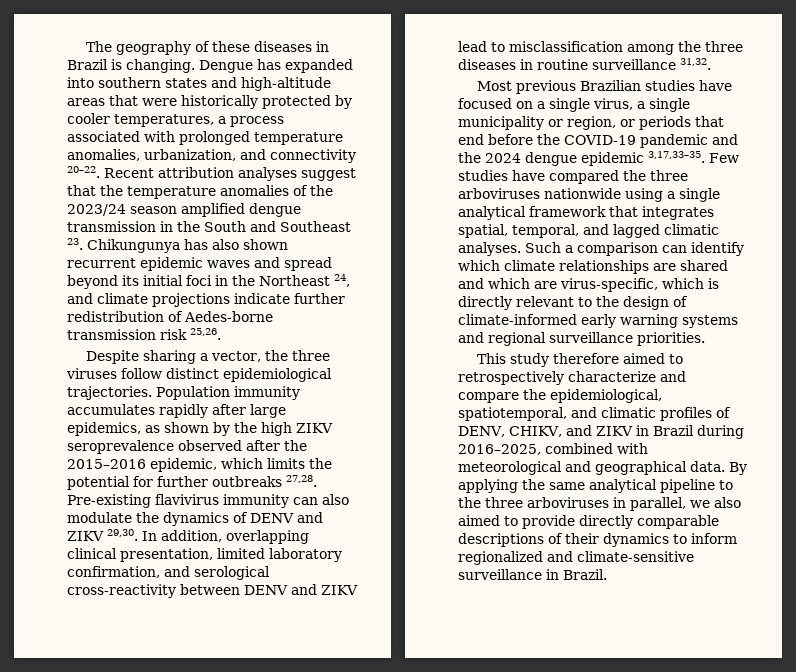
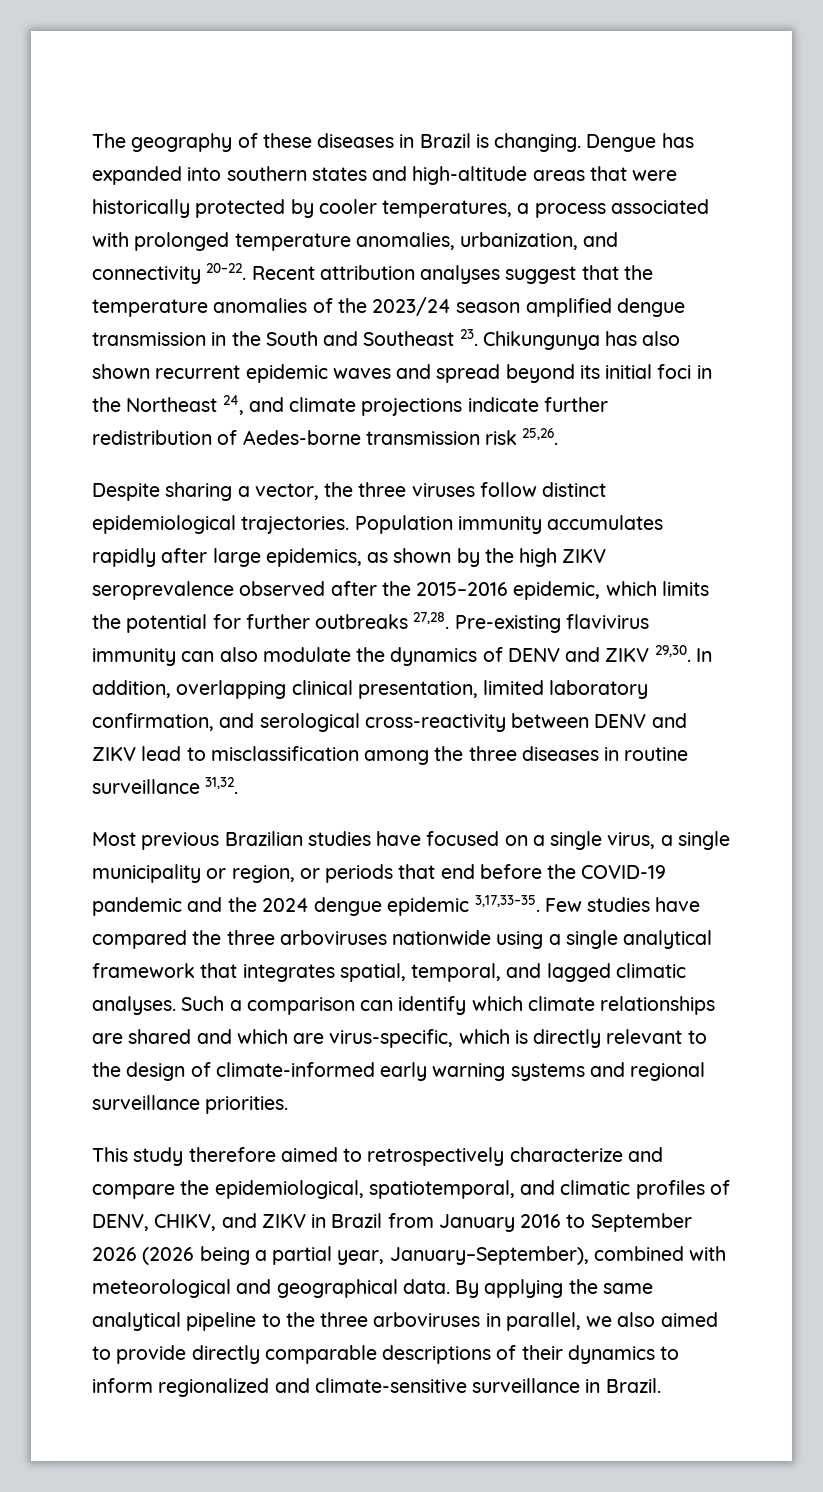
[696,425,744,439] [458,444,541,455] during 2016–2025, -> [387,1213,692,1232] [92,1246,589,1265] from January 2016 to September 2026 (2026 being a partial year, January–September),

